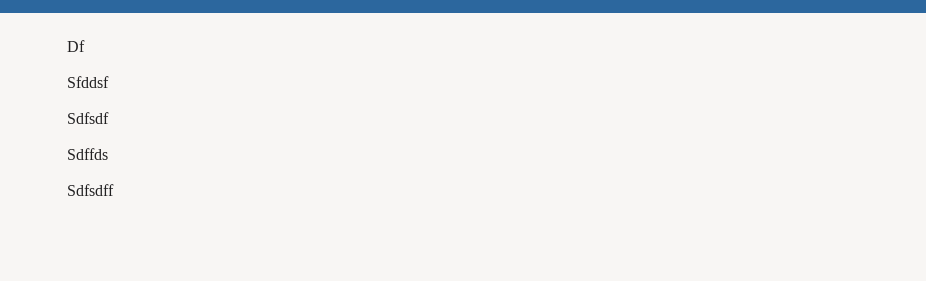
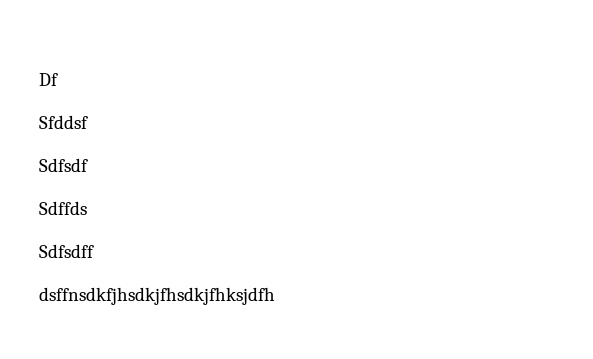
(114, 190) none -> [39,287,275,305] // dsffnsdkfjhsdkjfhsdkjfhksjdfh

